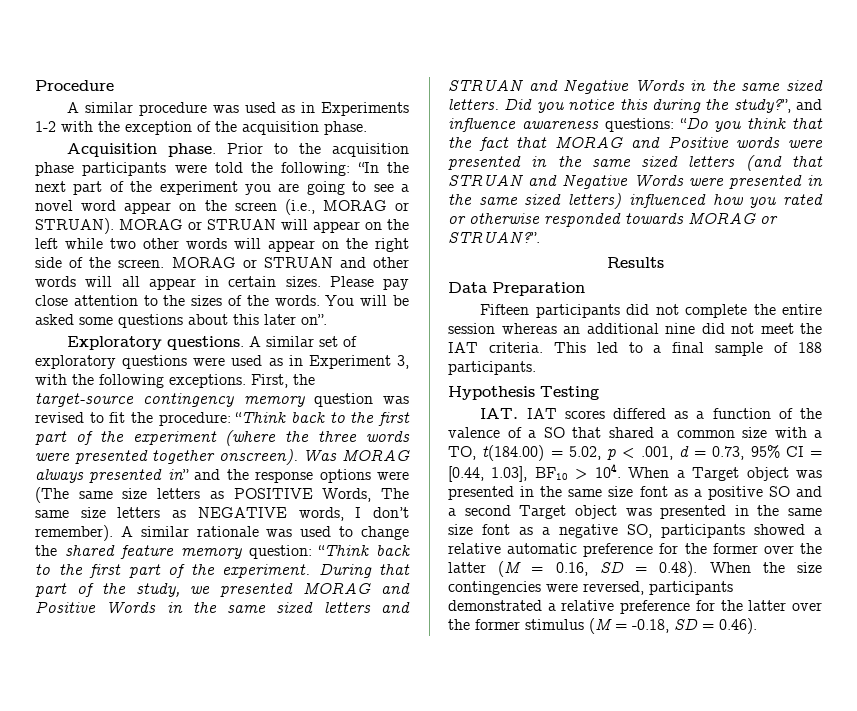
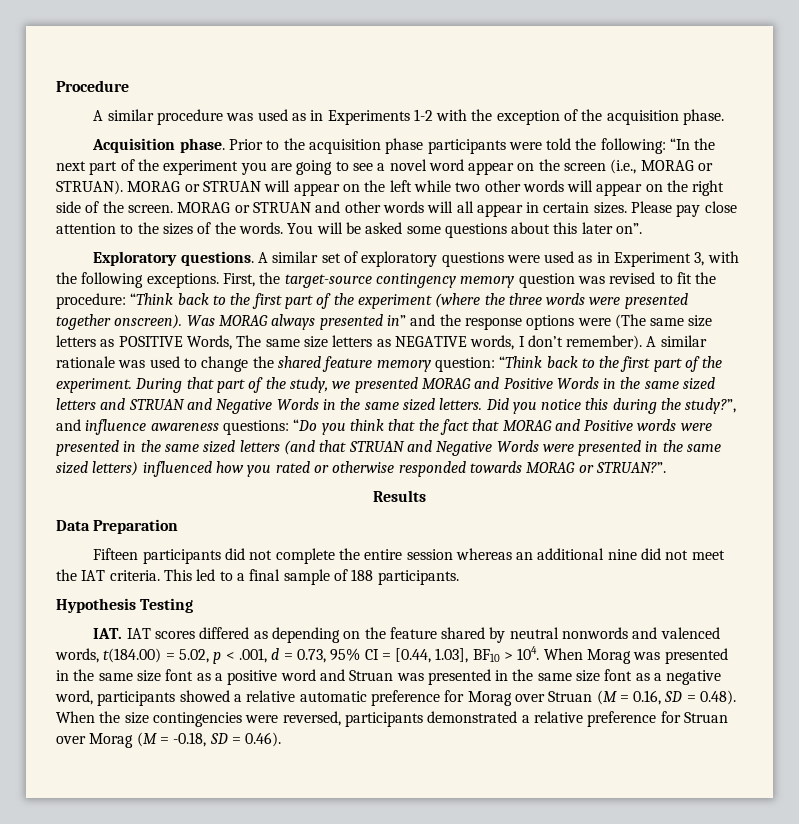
[696,408,822,419] [448,427,822,438] [448,446,476,460] a function of the valence of a SO that shared a common size with a TO, -> [271,627,720,643] [55,648,99,663] depending on the feature shared by neutral nonwords and valenced words,
[676,467,789,481] a Target object -> [587,649,632,664] Morag
[768,486,822,497] [448,505,617,519] SO and a second Target object -> [280,669,394,681] word and Struan
[627,524,652,538] SO, -> [55,690,93,705] word,
[684,543,822,554] [448,562,486,573] the former over the latter -> [467,691,593,706] Morag over Struan
[720,600,822,611] [448,619,584,630] the latter over the former stimulus -> [683,712,728,723] [56,733,134,748] Struan over Morag

